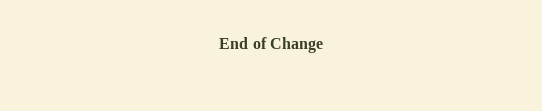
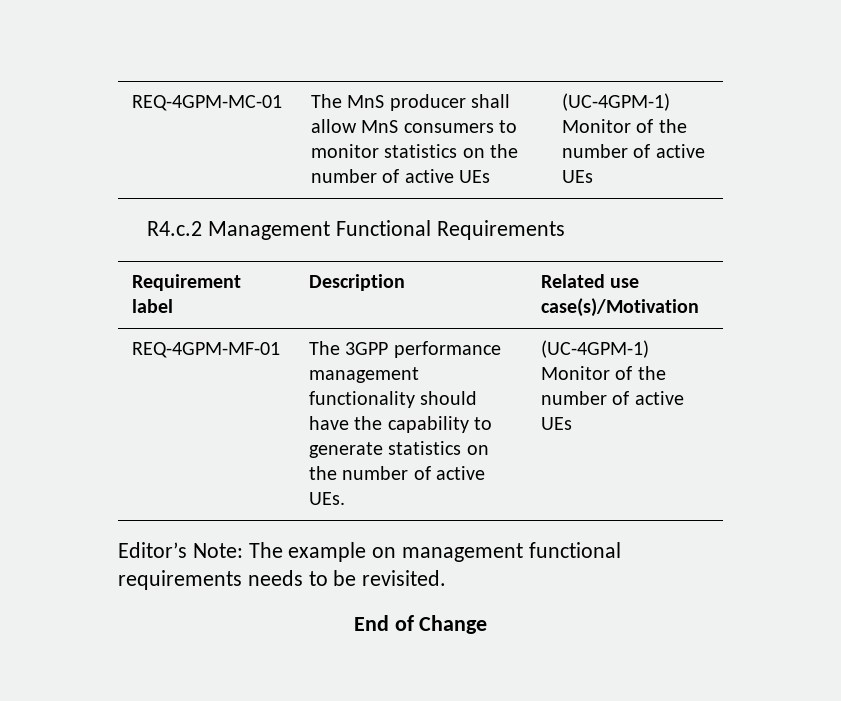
(219, 43) none -> [132,95,283,111] [311,94,510,111] [311,119,517,133] [311,144,518,158] [311,169,490,183] [562,93,671,111] [562,119,687,133] [562,144,705,158] [562,170,594,183] [147,220,565,240] [132,274,242,291] [132,299,174,313] [309,274,406,291] [541,274,640,288] [541,298,700,317] [132,342,281,358] [309,341,501,358] [309,367,420,383] [309,391,478,408] [309,416,492,433] [309,441,489,458] [309,466,485,480] [309,492,346,505] [541,340,650,358] [541,366,666,380] [541,391,684,405] [541,417,573,430] [118,542,621,562] [118,570,447,590] REQ-4GPM-MC-01 | The MnS producer shall allow MnS consumers to monitor statistics on the number of active UEs | (UC-4GPM-1) Monitor of the number of active UEs // R4.c.2 Management Functional Requirements // Requirement label | Description | Related use case(s)/Motivation // REQ-4GPM-MF-01 | The 3GPP performance management functionality should have the capability to generate statistics on the number of active UEs. | (UC-4GPM-1) Monitor of the number of active UEs // Editor’s Note: The example on management functional requirements needs to be revisited. //

